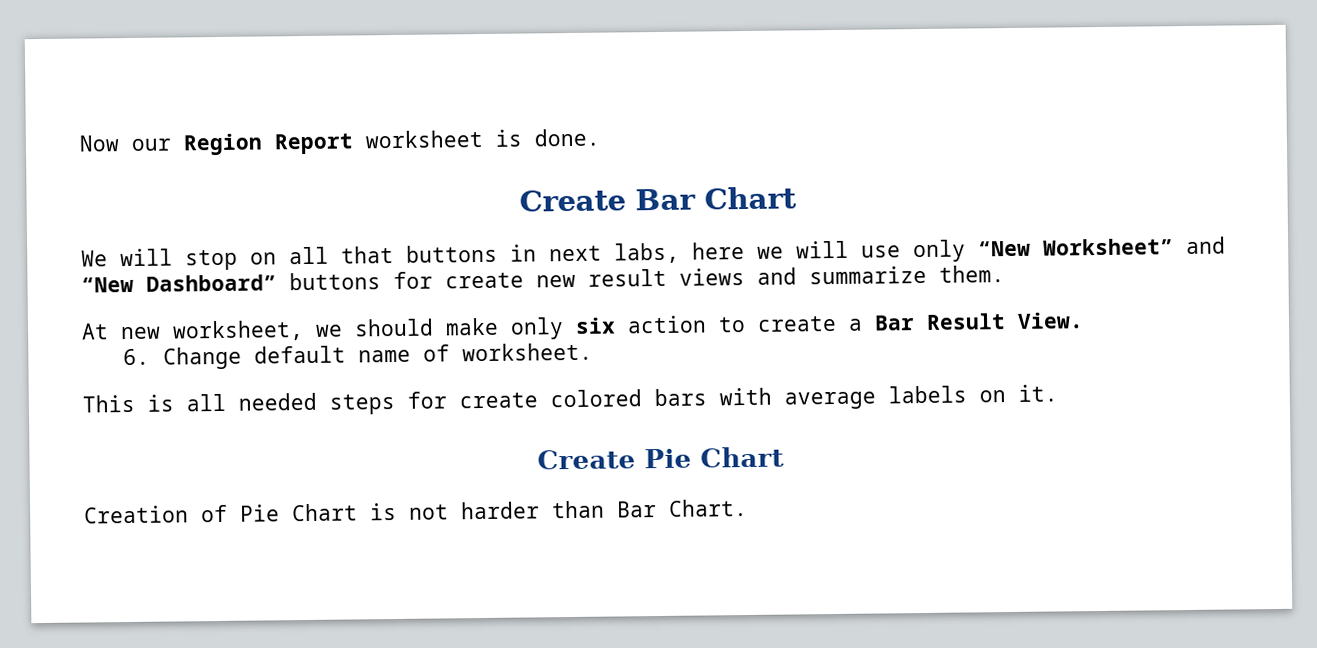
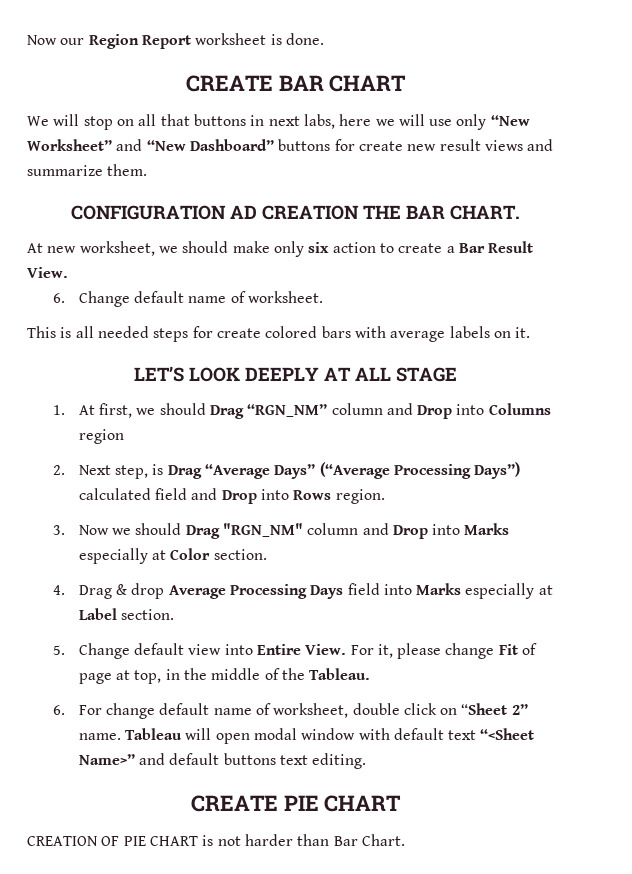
[518,186,797,212] Create Bar Chart -> [185,75,407,92] CREATE BAR CHART
(1005, 274) none -> [71,205,520,220] // CONFIGURATION AD CREATION THE BAR CHART.
[536,446,784,470] [84,503,358,524] Create Pie Chart // Creation of Pie Chart -> [134,366,457,382] [52,403,551,419] [78,429,124,444] [52,462,521,479] [78,488,385,504] [52,523,510,539] [78,548,267,564] [52,583,553,599] [78,608,174,620] [52,643,538,659] [78,668,371,684] [52,703,528,719] [78,728,535,744] [78,753,367,769] [190,795,402,812] [27,836,198,846] LET’S LOOK DEEPLY AT ALL STAGE // 1. At first, we should Drag “RGN_NM” column and Drop into Columns region // 2. Next step, is Drag “Average Days” (“Average Processing Days”) calculated field and Drop into Rows region. // 3. Now we should Drag "RGN_NM" column and Drop into Marks especially at Color section. // 4. Drag & drop Average Processing Days field into Marks especially at Label section. // 5. Change default view into Entire View. For it, please change Fit of page at top, in the middle of the Tableau. // 6. For change default name of worksheet, double click on “Sheet 2” name. Tableau will open modal window with default text “<Sheet Name>” and default buttons text editing. // CREATE PIE CHART // CREATION OF PIE CHART

